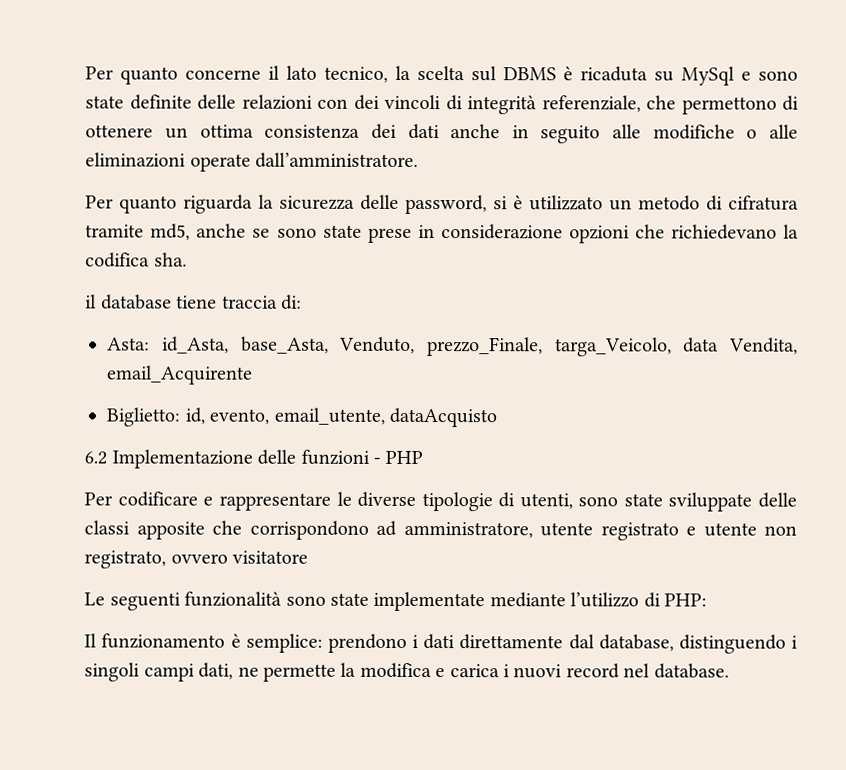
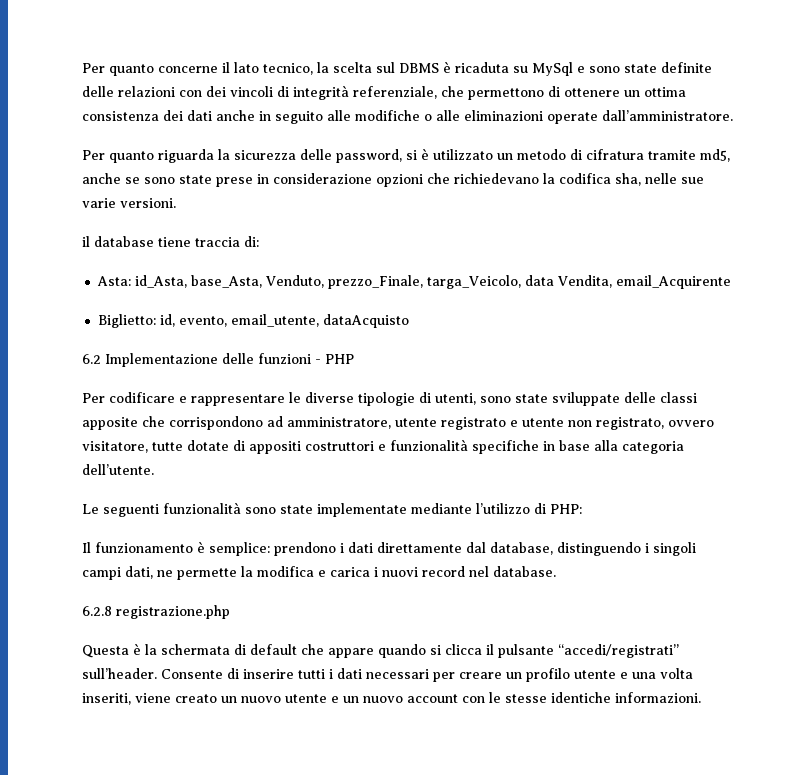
[153,252,187,267] sha. -> [615,173,705,186] [82,198,177,208] sha, nelle sue varie versioni.
[232,550,309,564] visitatore -> [82,439,685,454] [82,464,155,475] visitatore, tutte dotate di appositi costruttori e funzionalità specifiche in base alla categoria dell’utente.
(729, 671) none -> [82,605,231,619] [82,643,680,658] [82,668,694,682] [82,692,702,705] // 6.2.8 registrazione.php // Questa è la schermata di default che appare quando si clicca il pulsante “accedi/registrati” sull’header. Consente di inserire tutti i dati necessari per creare un profilo utente e una volta inseriti, viene creato un nuovo utente e un nuovo account con le stesse identiche informazioni.

